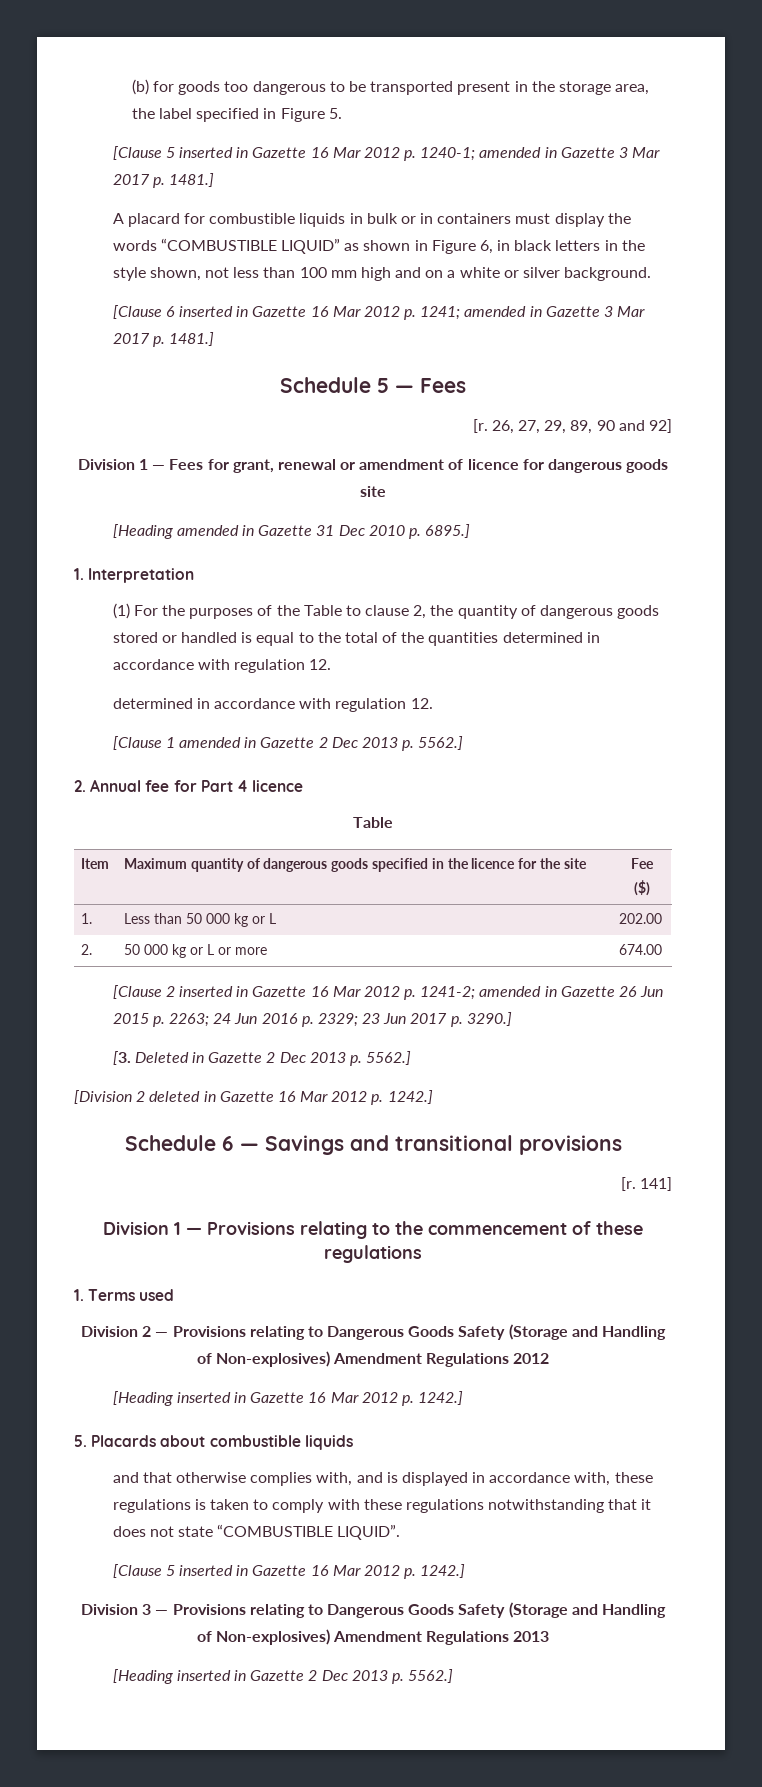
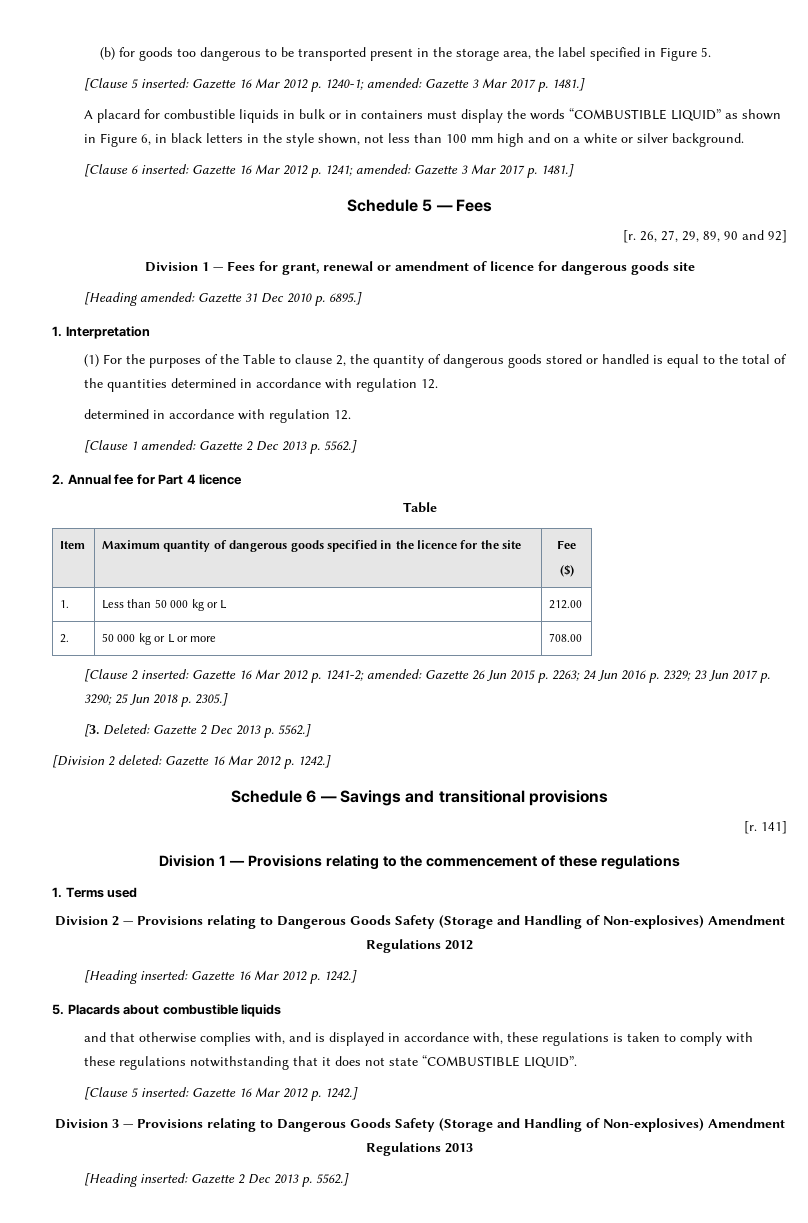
[178,147,249,158] inserted in -> [140,78,189,88] inserted:
[479,147,557,158] amended in -> [366,78,422,88] amended:
[178,306,249,317] inserted in -> [140,164,189,174] inserted:
[464,306,542,317] amended in -> [355,164,411,174] amended:
[176,525,254,536] amended in -> [139,292,195,302] amended:
[178,737,257,748] amended in -> [140,440,196,450] amended:
[619,913,663,924] 202.00 -> [549,600,583,609] 212.00
[619,944,663,955] 674.00 -> [549,633,583,642] 708.00
[178,986,249,997] inserted in -> [140,669,189,679] inserted:
[479,986,557,997] amended in -> [366,669,422,679] amended:
[466,1012,512,1026] 3290.] -> [83,693,228,707] 3290; 25 Jun 2018 p. 2305.]
[134,1052,204,1063] Deleted in -> [102,724,150,735] Deleted:
[149,1091,216,1102] deleted in -> [118,755,162,765] deleted:
[176,1392,246,1403] inserted in -> [139,970,188,980] inserted:
[178,1565,249,1576] inserted in -> [140,1087,189,1097] inserted:
[176,1670,246,1681] inserted in -> [139,1173,188,1183] inserted:

